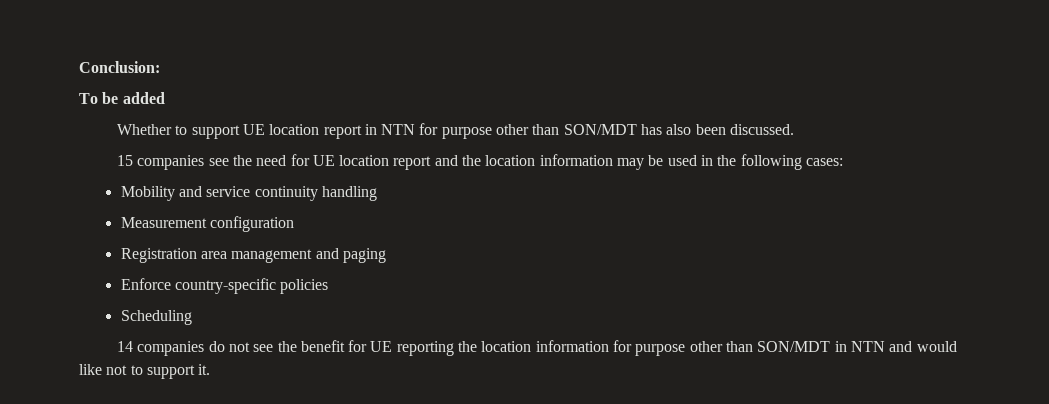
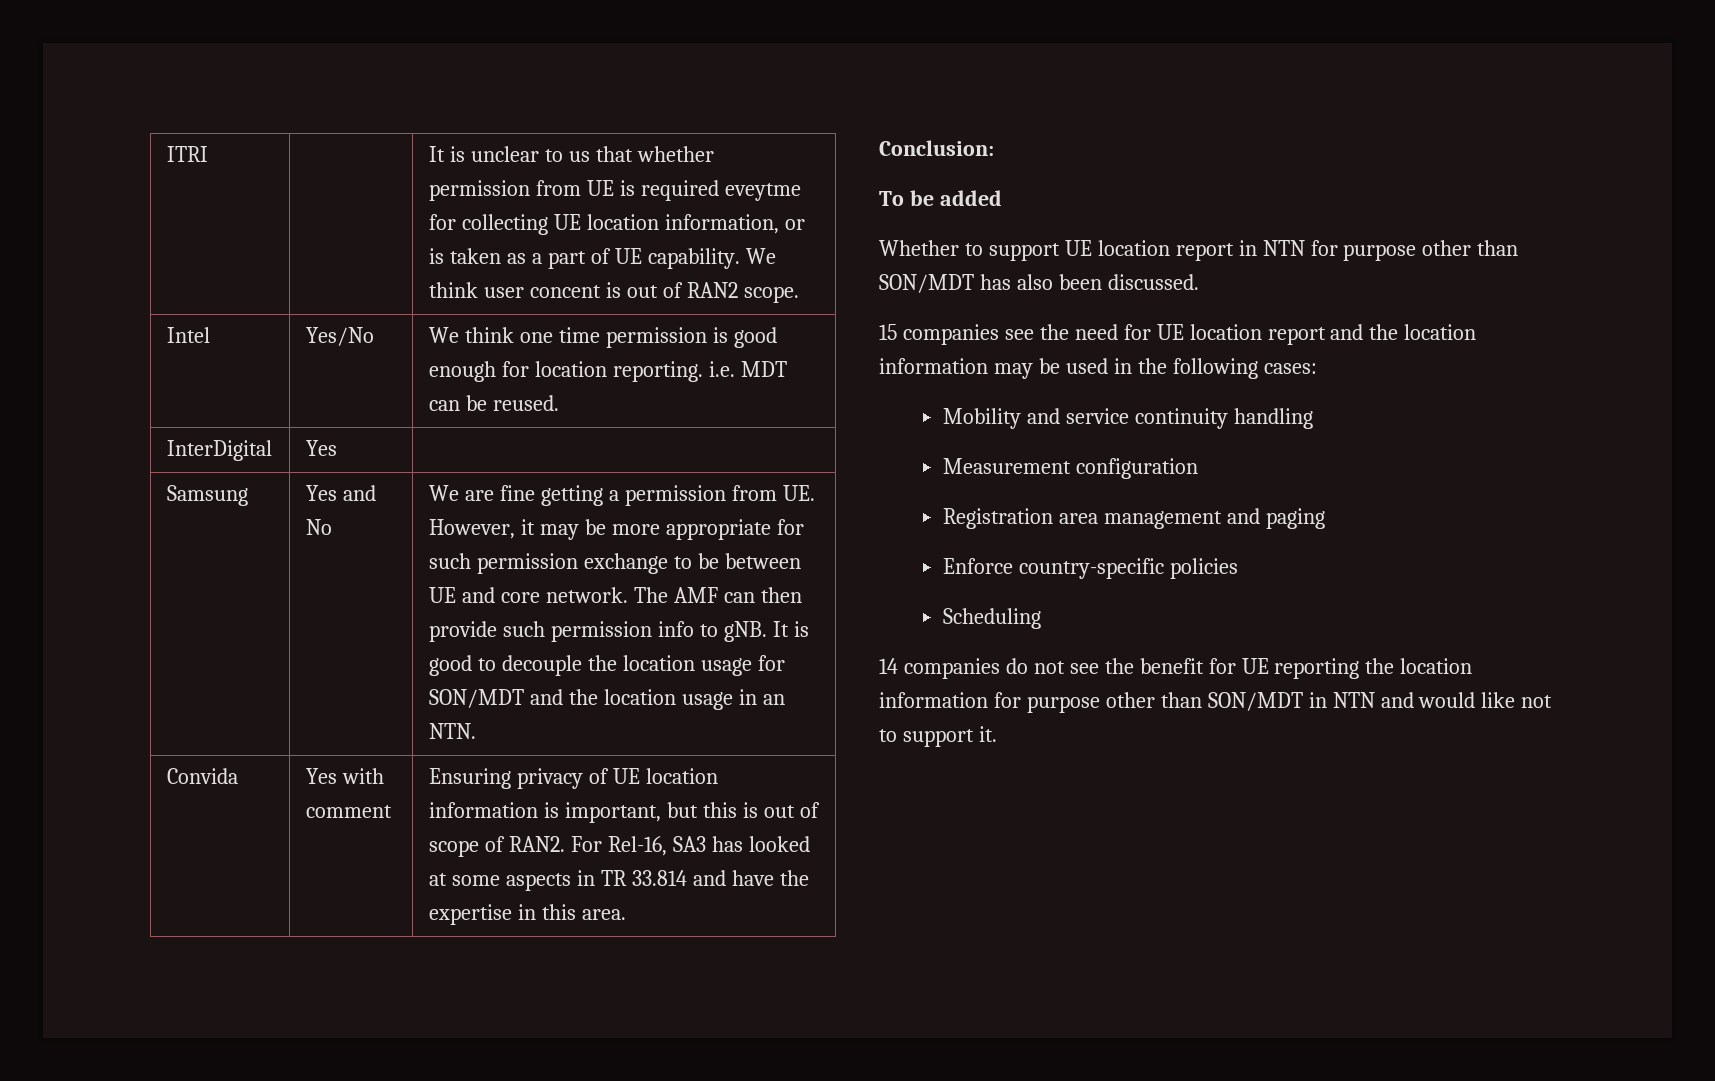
(79, 67) none -> [166,146,208,162] [428,146,714,162] [428,180,801,201] [428,214,805,235] [428,248,776,269] [428,282,799,303] [166,327,210,343] [305,327,374,346] [428,327,777,348] [428,361,787,382] [428,395,559,411] [166,440,272,461] [305,440,337,456] [166,485,248,506] [305,485,376,501] [305,519,332,535] [428,485,815,506] [428,519,804,540] [428,553,801,574] [428,587,802,603] [428,621,809,642] [428,655,785,676] [428,689,785,710] [428,723,476,739] [166,768,238,784] [305,768,384,784] [305,805,392,818] [428,768,718,789] [428,802,820,823] [428,836,810,857] [428,870,809,891] [428,904,626,925] ITRI | | It is unclear to us that whether permission from UE is required eveytme for collecting UE location information, or is taken as a part of UE capability. We think user concent is out of RAN2 scope. // Intel | Yes/No | We think one time permission is good enough for location reporting. i.e. MDT can be reused. // InterDigital | Yes | // Samsung | Yes and No | We are fine getting a permission from UE. However, it may be more appropriate for such permission exchange to be between UE and core network. The AMF can then provide such permission info to gNB. It is good to decouple the location usage for SON/MDT and the location usage in an NTN. // Convida | Yes with comment | Ensuring privacy of UE location information is important, but this is out of scope of RAN2. For Rel-16, SA3 has looked at some aspects in TR 33.814 and have the expertise in this area. //

